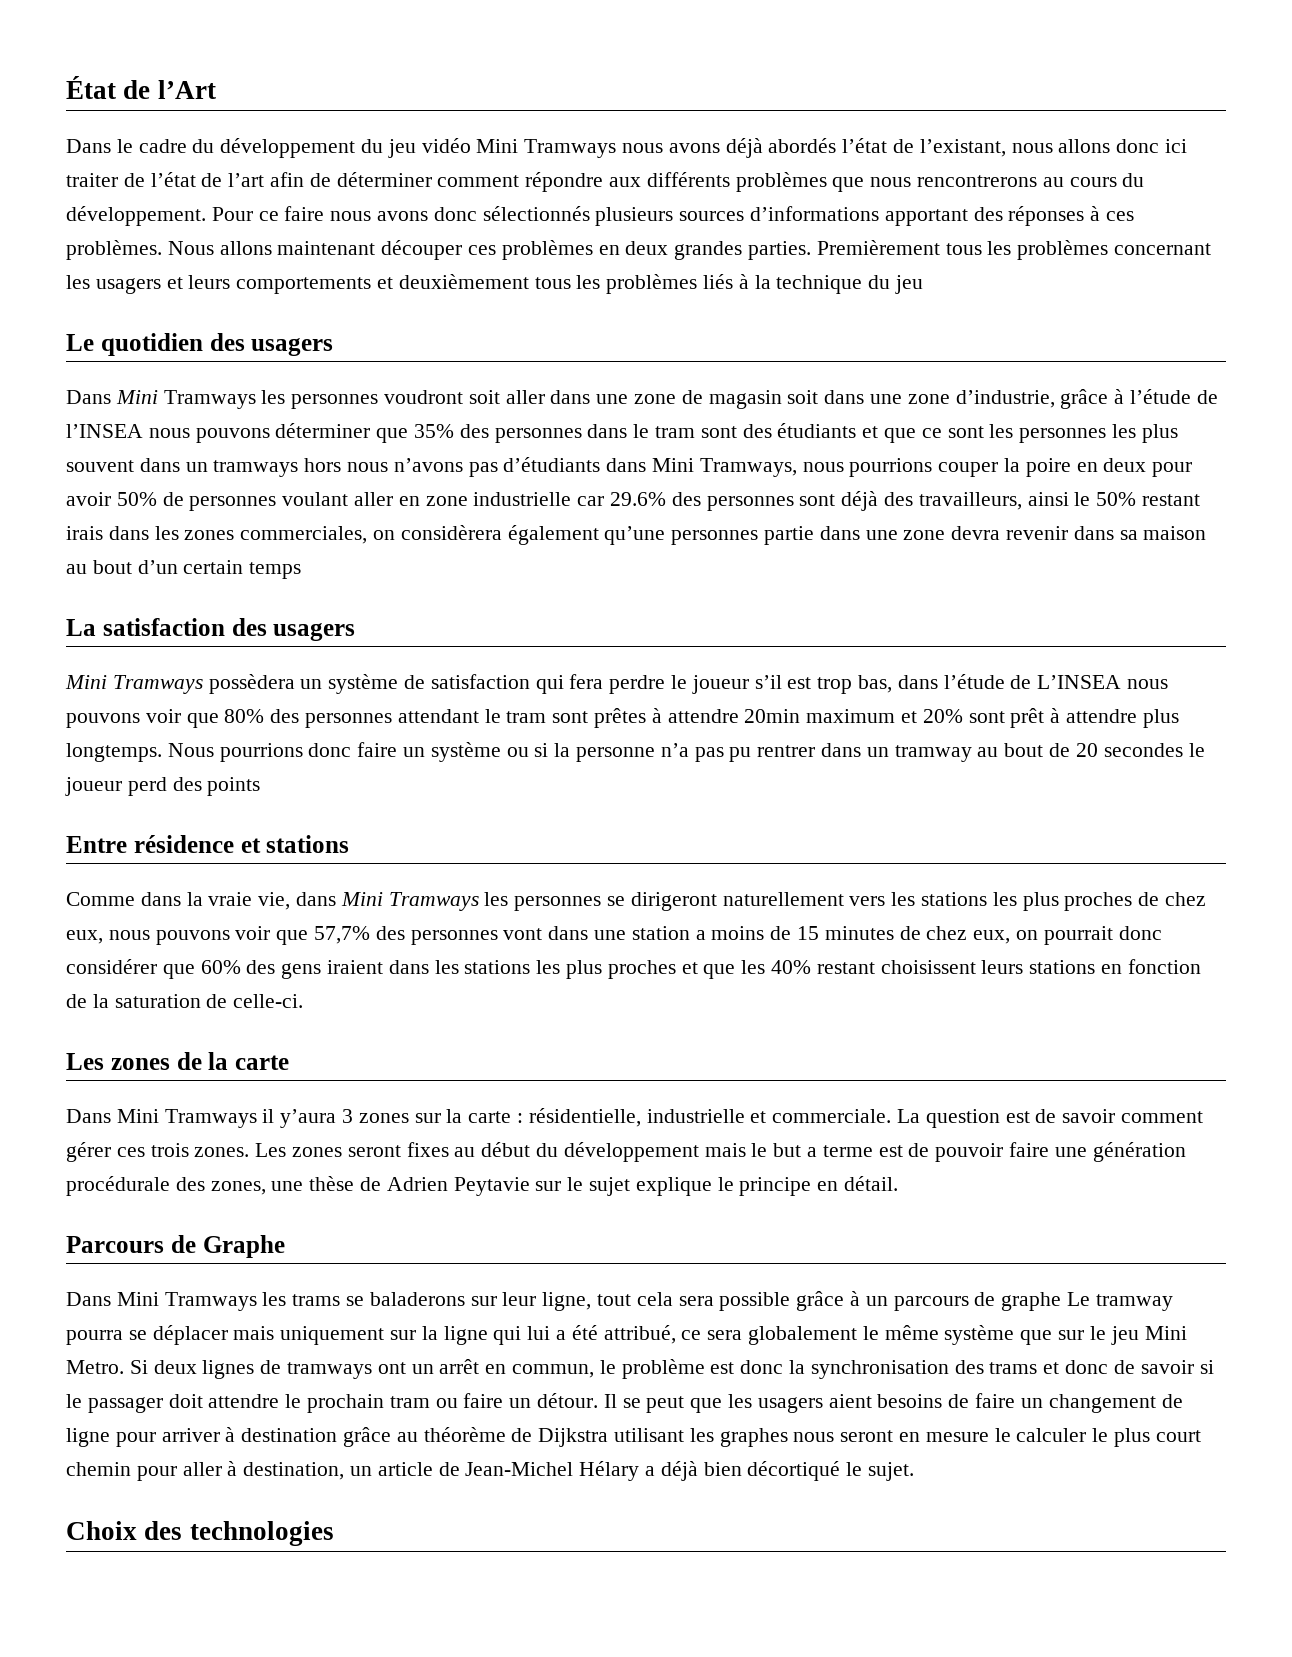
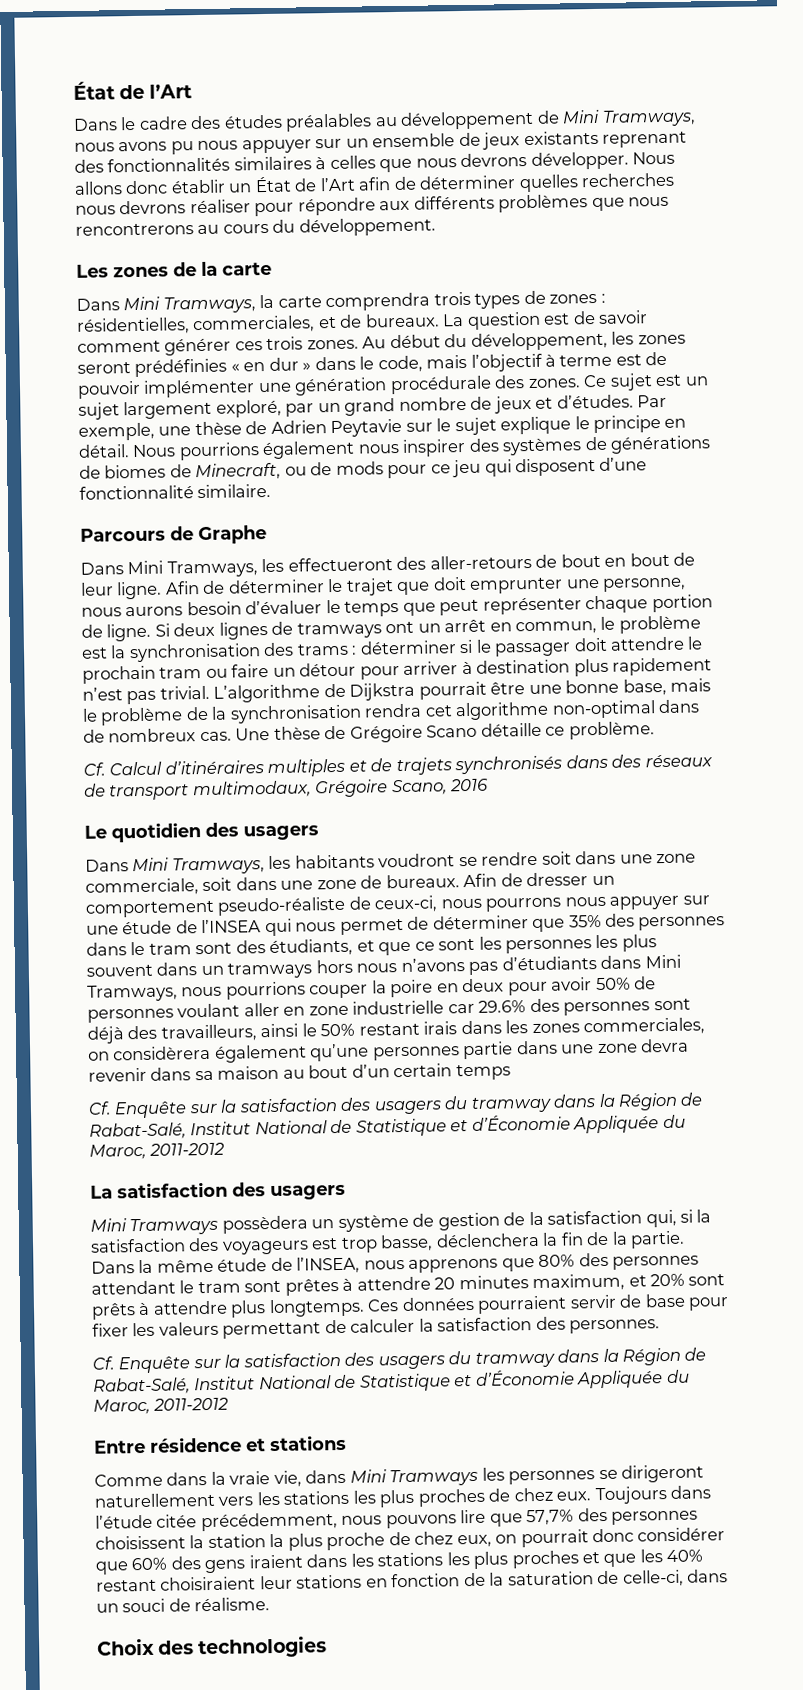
[192,138,1188,158] [66,172,520,187] du développement du jeu vidéo Mini Tramways nous avons déjà abordés l’état de l’existant, nous allons donc ici traiter de l’état de l’art afin de déterminer comment -> [190,109,696,132] [74,130,688,155] [74,151,676,173] [74,172,676,195] [75,199,295,217] des études préalables au développement de Mini Tramways, nous avons pu nous appuyer sur un ensemble de jeux existants reprenant des fonctionnalités similaires à celles que nous devrons développer. Nous allons donc établir un État de l’Art afin de déterminer quelles recherches nous devrons réaliser pour
[211,206,1135,226] [66,240,1212,260] [66,274,924,294] Pour ce faire nous avons donc sélectionnés plusieurs sources d’informations apportant des réponses à ces problèmes. Nous allons maintenant découper ces problèmes en deux grandes parties. Premièrement tous les problèmes concernant les usagers et leurs comportements et deuxièmement tous les problèmes liés à la technique du jeu -> [76,261,272,278] [76,290,606,314] [76,310,649,335] [77,331,686,356] [77,351,668,377] [77,373,709,399] [78,394,668,420] [78,415,687,441] [78,435,712,461] [79,457,648,481] [79,483,272,500] [80,525,267,545] [80,552,696,578] [80,576,687,600] [81,594,713,617] [81,615,701,642] [81,636,704,663] [82,657,713,684] [82,678,712,705] [82,699,701,726] [83,721,655,743] [83,753,713,778] [84,778,490,801] // Les zones de la carte // Dans Mini Tramways, la carte comprendra trois types de zones : résidentielles, commerciales, et de bureaux. La question est de savoir comment générer ces trois zones. Au début du développement, les zones seront prédéfinies « en dur » dans le code, mais l’objectif à terme est de pouvoir implémenter une génération procédurale des zones. Ce sujet est un sujet largement exploré, par un grand nombre de jeux et d’études. Par exemple, une thèse de Adrien Peytavie sur le sujet explique le principe en détail. Nous pourrions également nous inspirer des systèmes de générations de biomes de Minecraft, ou de mods pour ce jeu qui disposent d’une fonctionnalité similaire. // Parcours de Graphe // Dans Mini Tramways, les effectueront des aller-retours de bout en bout de leur ligne. Afin de déterminer le trajet que doit emprunter une personne, nous aurons besoin d’évaluer le temps que peut représenter chaque portion de ligne. Si deux lignes de tramways ont un arrêt en commun, le problème est la synchronisation des trams : déterminer si le passager doit attendre le prochain tram ou faire un détour pour arriver à destination plus rapidement n’est pas trivial. L’algorithme de Dijkstra pourrait être une bonne base, mais le problème de la synchronisation rendra cet algorithme non-optimal dans de nombreux cas. Une thèse de Grégoire Scano détaille ce problème. // Cf. Calcul d’itinéraires multiples et de trajets synchronisés dans des réseaux de transport multimodaux, Grégoire Scano, 2016
[163,389,1218,409] [66,424,270,443] Tramways les personnes voudront soit aller dans une zone de magasin soit dans une zone d’industrie, grâce à l’étude de l’INSEA nous pouvons -> [171,850,697,875] [85,872,615,896] [85,895,710,918] [86,916,430,937] Tramways, les habitants voudront se rendre soit dans une zone commerciale, soit dans une zone de bureaux. Afin de dresser un comportement pseudo-réaliste de ceux-ci, nous pourrons nous appuyer sur une étude de l’INSEA qui nous permet de
[777,423,857,438] étudiants -> [269,938,354,957] étudiants,
(302, 570) none -> [88,1092,703,1119] [89,1114,686,1140] [89,1142,226,1160] // Cf. Enquête sur la satisfaction des usagers du tramway dans la Région de Rabat-Salé, Institut National de Statistique et d’Économie Appliquée du Maroc, 2011-2012
[430,674,1169,694] [66,709,181,728] satisfaction qui fera perdre le joueur s’il est trop bas, dans l’étude de L’INSEA nous pouvons voir -> [437,1209,712,1231] [90,1230,686,1255] [91,1256,499,1274] gestion de la satisfaction qui, si la satisfaction des voyageurs est trop basse, déclenchera la fin de la partie. Dans la même étude de l’INSEA, nous apprenons
[744,709,896,723] 20min maximum -> [434,1273,626,1292] 20 minutes maximum,
[1010,708,1045,728] prêt -> [91,1302,136,1320] prêts
[167,742,1205,762] [65,777,261,796] Nous pourrions donc faire un système ou si la personne n’a pas pu rentrer dans un tramway au bout de 20 secondes le joueur perd des points -> [367,1293,730,1314] [92,1316,661,1339] [92,1347,707,1374] [93,1369,690,1395] [93,1397,230,1415] Ces données pourraient servir de base pour fixer les valeurs permettant de calculer la satisfaction des personnes. // Cf. Enquête sur la satisfaction des usagers du tramway dans la Région de Rabat-Salé, Institut National de Statistique et d’Économie Appliquée du Maroc, 2011-2012
[66,926,271,945] eux, nous pouvons voir -> [556,1485,712,1505] [95,1509,487,1532] eux. Toujours dans l’étude citée précédemment, nous pouvons lire
[503,926,894,940] vont dans une station a moins de 15 minutes -> [95,1532,386,1551] choisissent la station la plus proche
[880,960,1024,974] choisissent leurs -> [160,1575,293,1591] choisiraient leur
[233,994,304,1008] [66,1052,289,1070] [66,1108,1204,1128] [66,1142,1186,1162] [66,1176,899,1196] [66,1235,285,1258] [66,1291,1173,1311] [66,1325,1187,1345] [66,1359,1214,1379] [66,1393,1183,1413] [66,1427,1201,1447] [66,1461,915,1481] celle-ci. // Les zones de la carte // Dans Mini Tramways il y’aura 3 zones sur la carte : résidentielle, industrielle et commerciale. La question est de savoir comment gérer ces trois zones. Les zones seront fixes au début du développement mais le but a terme est de pouvoir faire une génération procédurale des zones, une thèse de Adrien Peytavie sur le sujet explique le principe en détail. // Parcours de Graphe // Dans Mini Tramways les trams se baladerons sur leur ligne, tout cela sera possible grâce à un parcours de graphe Le tramway pourra se déplacer mais uniquement sur la ligne qui lui a été attribué, ce sera globalement le même système que sur le jeu Mini Metro. Si deux lignes de tramways ont un arrêt en commun, le problème est donc la synchronisation des trams et donc de savoir si le passager doit attendre le prochain tram ou faire un détour. Il se peut que les usagers aient besoins de faire un changement de ligne pour arriver à destination grâce au théorème de Dijkstra utilisant les graphes nous seront en mesure le calculer le plus court chemin pour aller à destination, un article de Jean-Michel Hélary a déjà bien décortiqué le sujet. -> [622,1569,729,1587] [96,1597,271,1613] celle-ci, dans un souci de réalisme.

